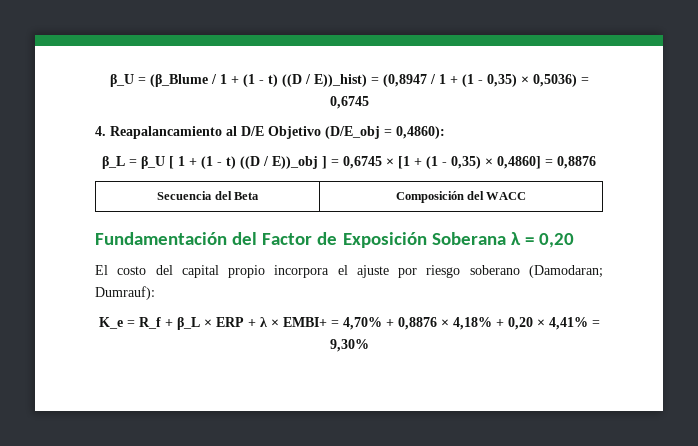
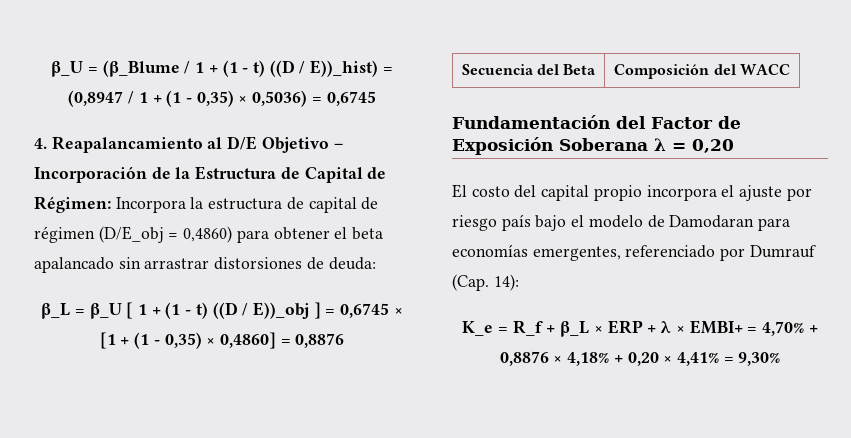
[325,126,445,139] (D/E_obj = 0,4860): -> [333,143,343,149] [34,166,387,183] [34,196,379,213] [34,226,384,243] [34,257,376,273] – Incorporación de la Estructura de Capital de Régimen: Incorpora la estructura de capital de régimen (D/E_obj = 0,4860) para obtener el beta apalancado sin arrastrar distorsiones de deuda:
[469,265,603,278] [95,286,155,300] soberano (Damodaran; Dumrauf): -> [501,214,791,231] [452,244,816,261] [452,274,519,291] país bajo el modelo de Damodaran para economías emergentes, referenciado por Dumrauf (Cap. 14):

